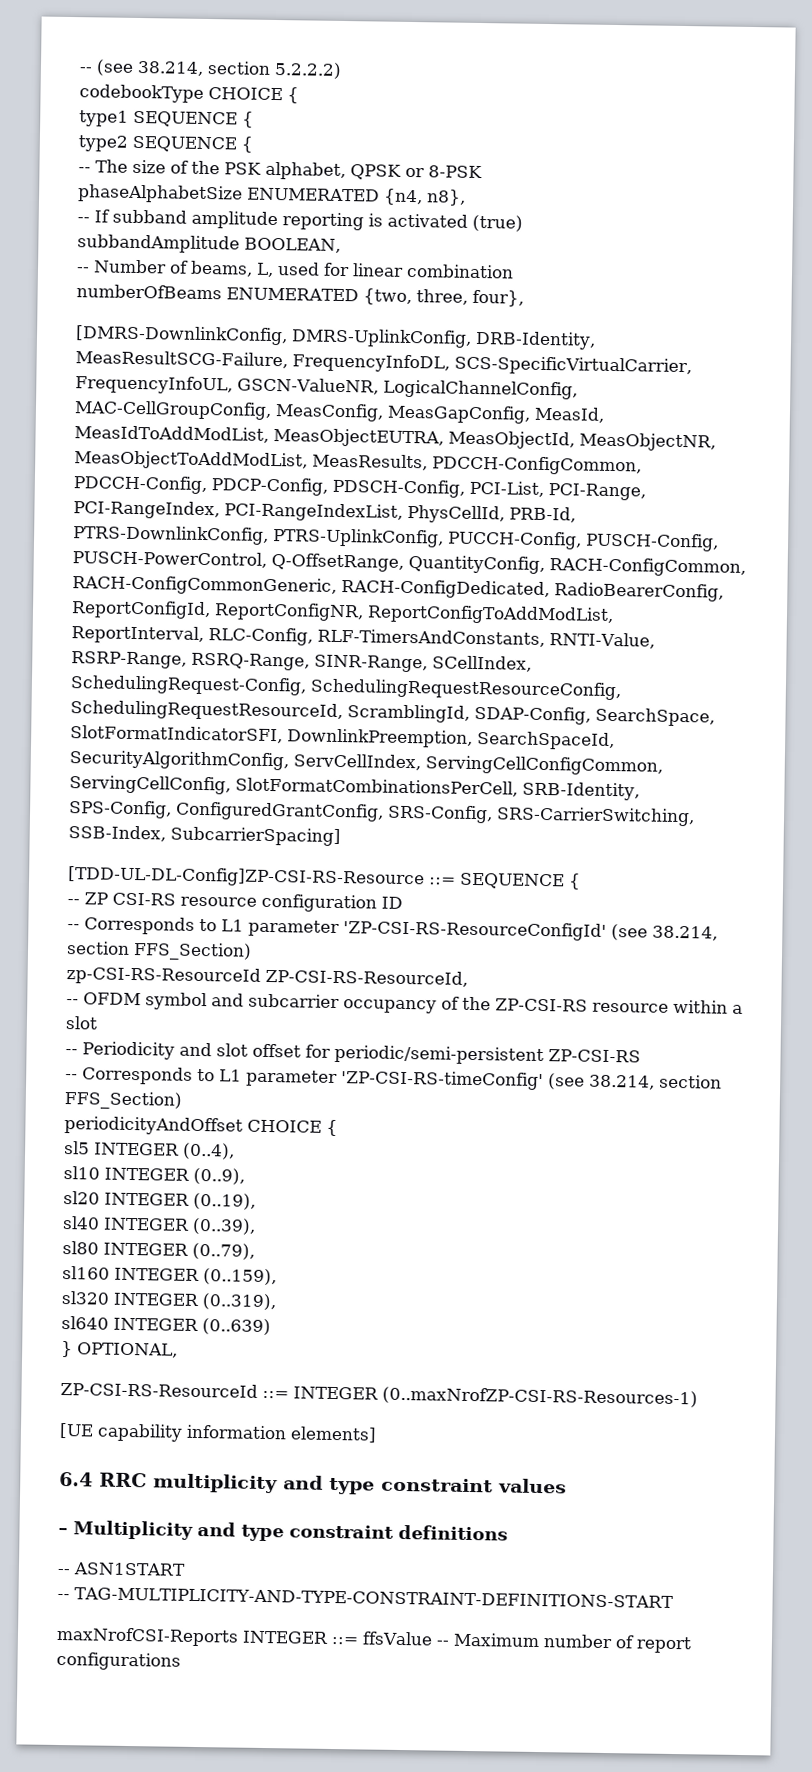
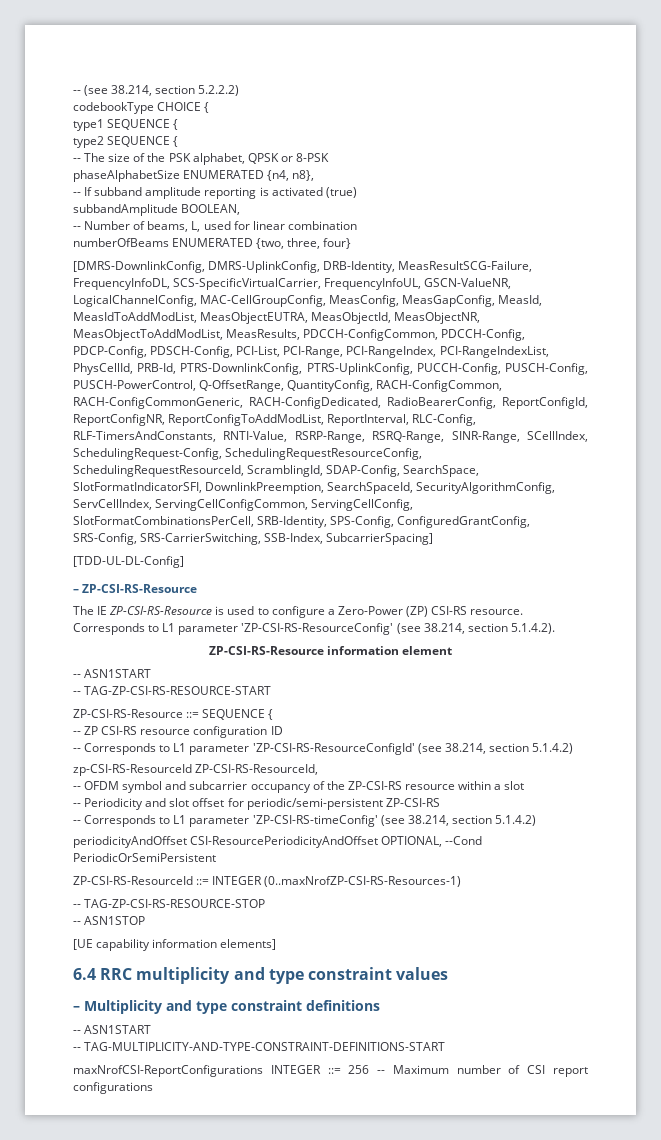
[471,289,524,307] four}, -> [323,238,352,249] four}
[68,866,425,889] [TDD-UL-DL-Config]ZP-CSI-RS-Resource -> [73,556,184,568] [73,584,198,593] [73,606,524,618] [73,623,555,635] [208,646,453,655] [73,669,152,678] [73,686,272,695] [73,709,183,718] [TDD-UL-DL-Config] // – ZP-CSI-RS-Resource // The IE ZP-CSI-RS-Resource is used to configure a Zero-Power (ZP) CSI-RS resource. Corresponds to L1 parameter 'ZP-CSI-RS-ResourceConfig' (see 38.214, section 5.1.4.2). // ZP-CSI-RS-Resource information element // -- ASN1START // -- TAG-ZP-CSI-RS-RESOURCE-START // ZP-CSI-RS-Resource
[133,942,252,961] FFS_Section) -> [531,743,573,754] 5.1.4.2)
[64,1091,182,1110] FFS_Section) -> [494,815,536,826] 5.1.4.2)
[247,1119,338,1137] [64,1141,235,1160] [63,1166,245,1185] [63,1191,256,1210] [62,1216,256,1235] [62,1241,255,1260] [62,1266,277,1286] [61,1291,277,1311] [61,1315,271,1336] [61,1340,73,1358] CHOICE { // sl5 INTEGER (0..4), // sl10 INTEGER (0..9), // sl20 INTEGER (0..19), // sl40 INTEGER (0..39), // sl80 INTEGER (0..79), // sl160 INTEGER (0..159), // sl320 INTEGER (0..319), // sl640 INTEGER (0..639) // } -> [190,836,379,848] CSI-ResourcePeriodicityAndOffset
(178, 1350) none -> [445,836,483,845] [73,853,216,862] --Cond PeriodicOrSemiPersistent
(698, 1397) none -> [73,899,266,908] [73,916,146,925] // -- TAG-ZP-CSI-RS-RESOURCE-STOP // -- ASN1STOP
[56,1626,239,1647] maxNrofCSI-Reports -> [73,1065,263,1077] maxNrofCSI-ReportConfigurations
[362,1631,433,1646] ffsValue -> [348,1065,370,1074] 256
(635, 1642) none -> [527,1065,546,1074] CSI

